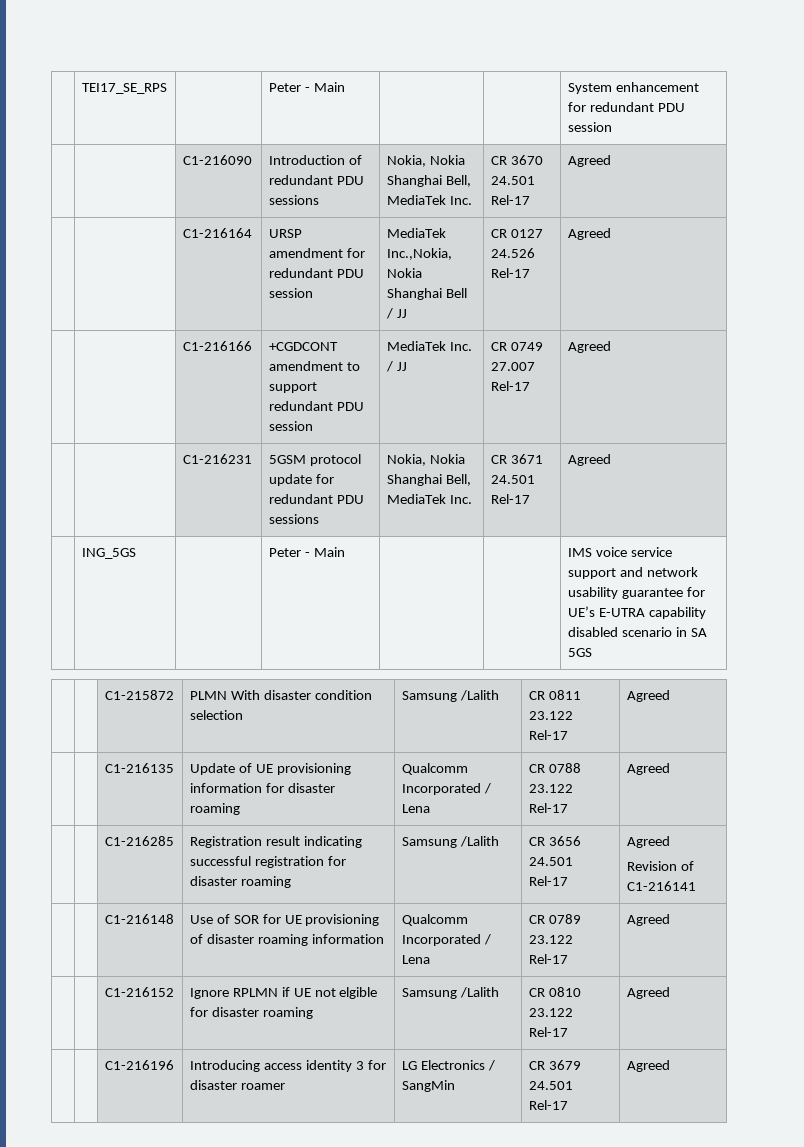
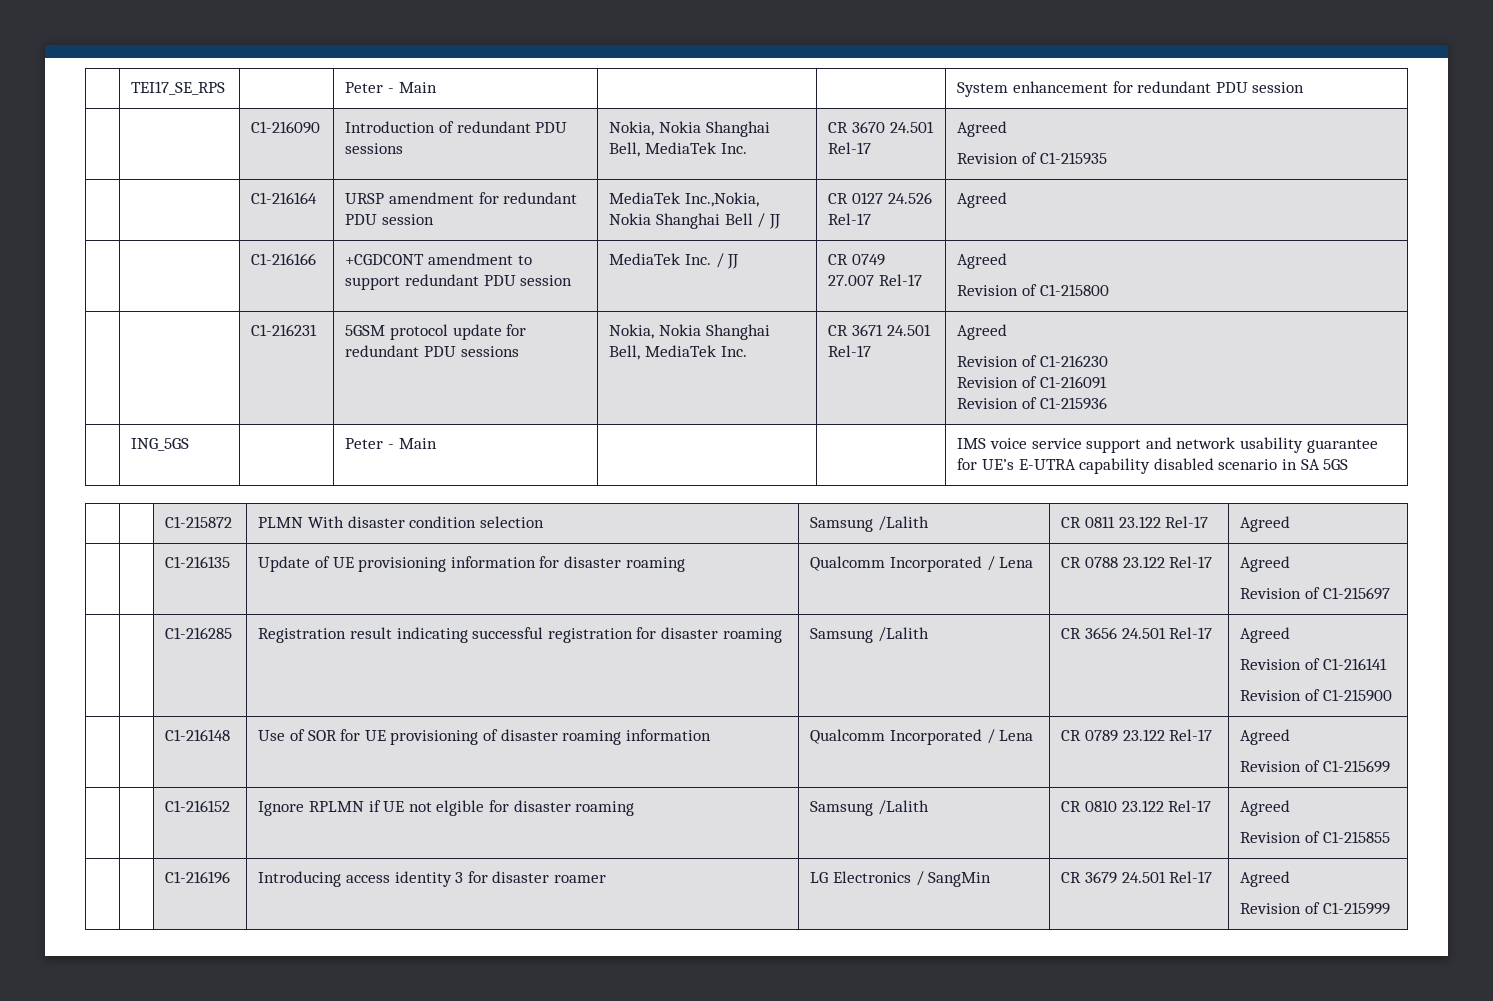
(611, 161) none -> [957,152,1107,165] // Revision of C1-215935
(611, 347) none -> [957,284,1109,296] // Revision of C1-215800
(611, 460) none -> [957,355,1108,367] [957,376,1107,389] [957,397,1107,410] // Revision of C1-216230 // Revision of C1-216091 // Revision of C1-215936
(670, 769) none -> [1240,587,1390,600] // Revision of C1-215697
(696, 886) none -> [1240,689,1392,702] // Revision of C1-215900
(670, 920) none -> [1240,760,1390,773] // Revision of C1-215699
(670, 993) none -> [1240,831,1390,843] // Revision of C1-215855
(670, 1066) none -> [1240,902,1390,915] // Revision of C1-215999

